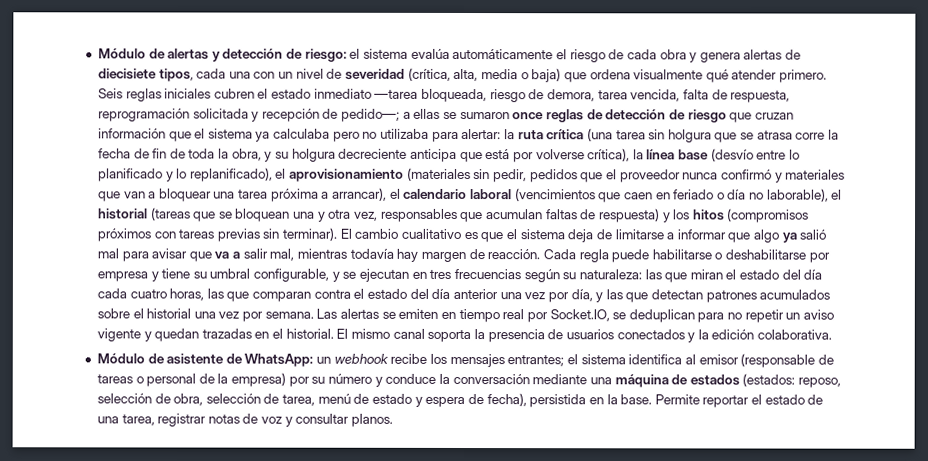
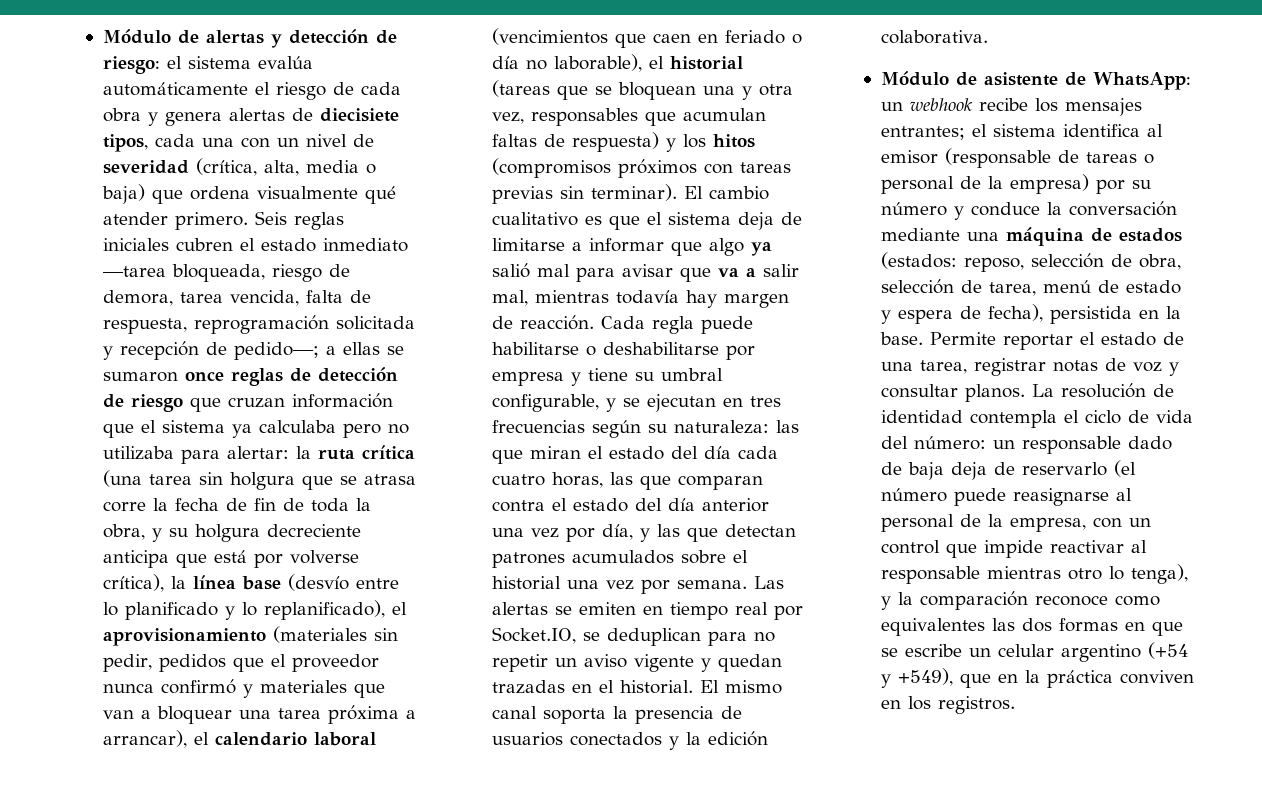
(394, 420) none -> [1031,383,1174,398] [880,410,1193,428] [880,436,1172,454] [880,460,1136,480] [880,488,1132,506] [880,514,1151,532] [880,540,1147,558] [880,564,1188,584] [880,591,1160,610] [880,618,1183,636] [880,642,1188,662] [880,668,1194,688] [880,696,1015,714] La resolución de identidad contempla el ciclo de vida del número: un responsable dado de baja deja de reservarlo (el número puede reasignarse al personal de la empresa, con un control que impide reactivar al responsable mientras otro lo tenga), y la comparación reconoce como equivalentes las dos formas en que se escribe un celular argentino (+54 y +549), que en la práctica conviven en los registros.

